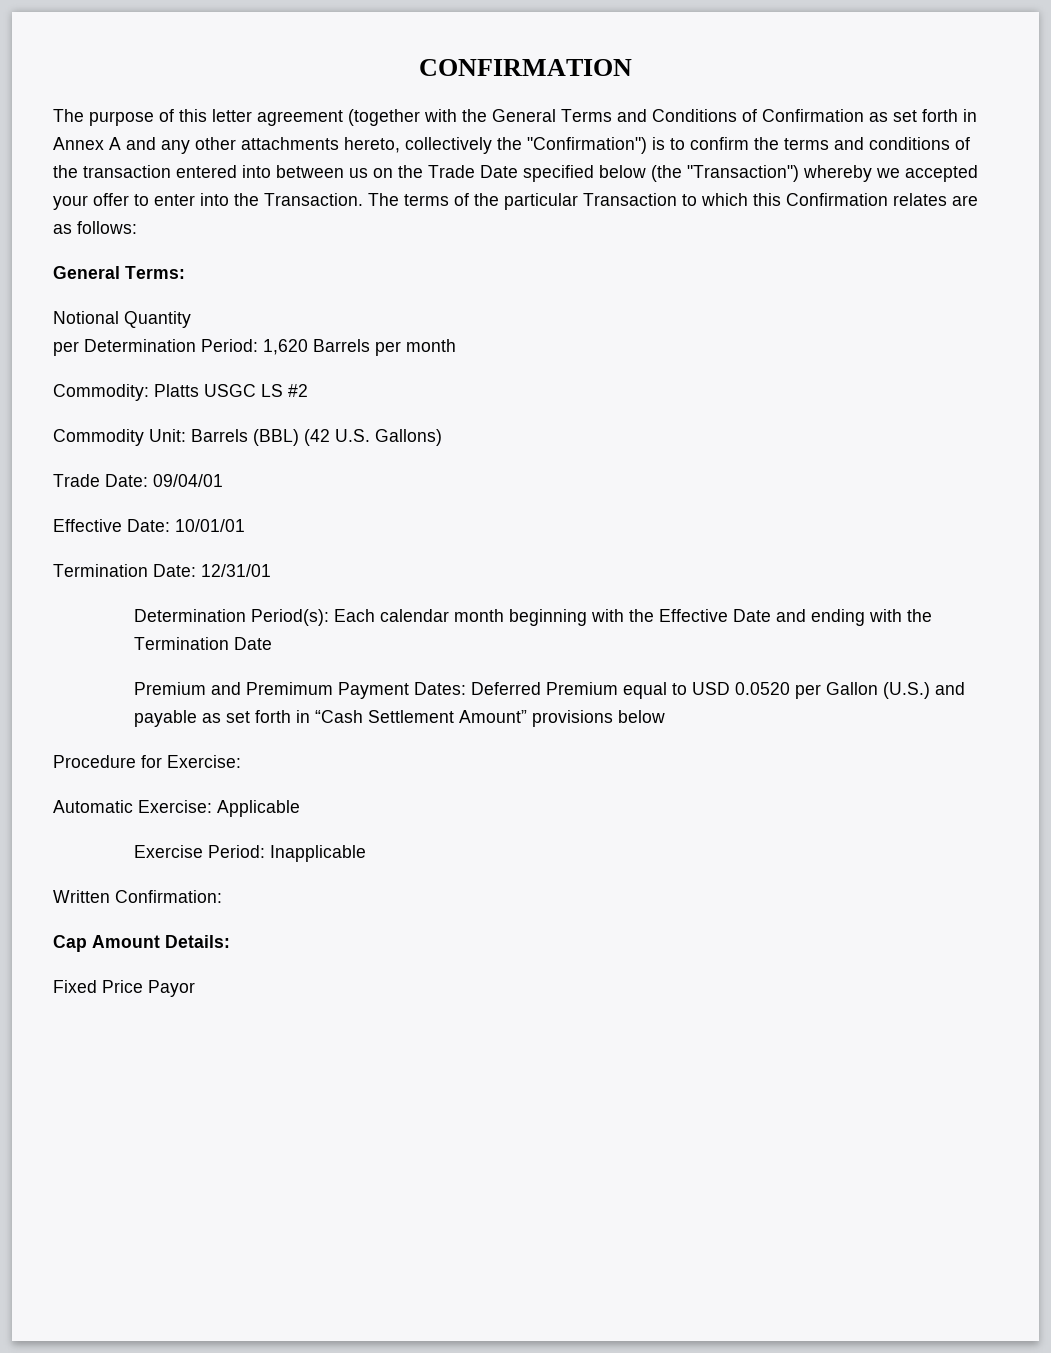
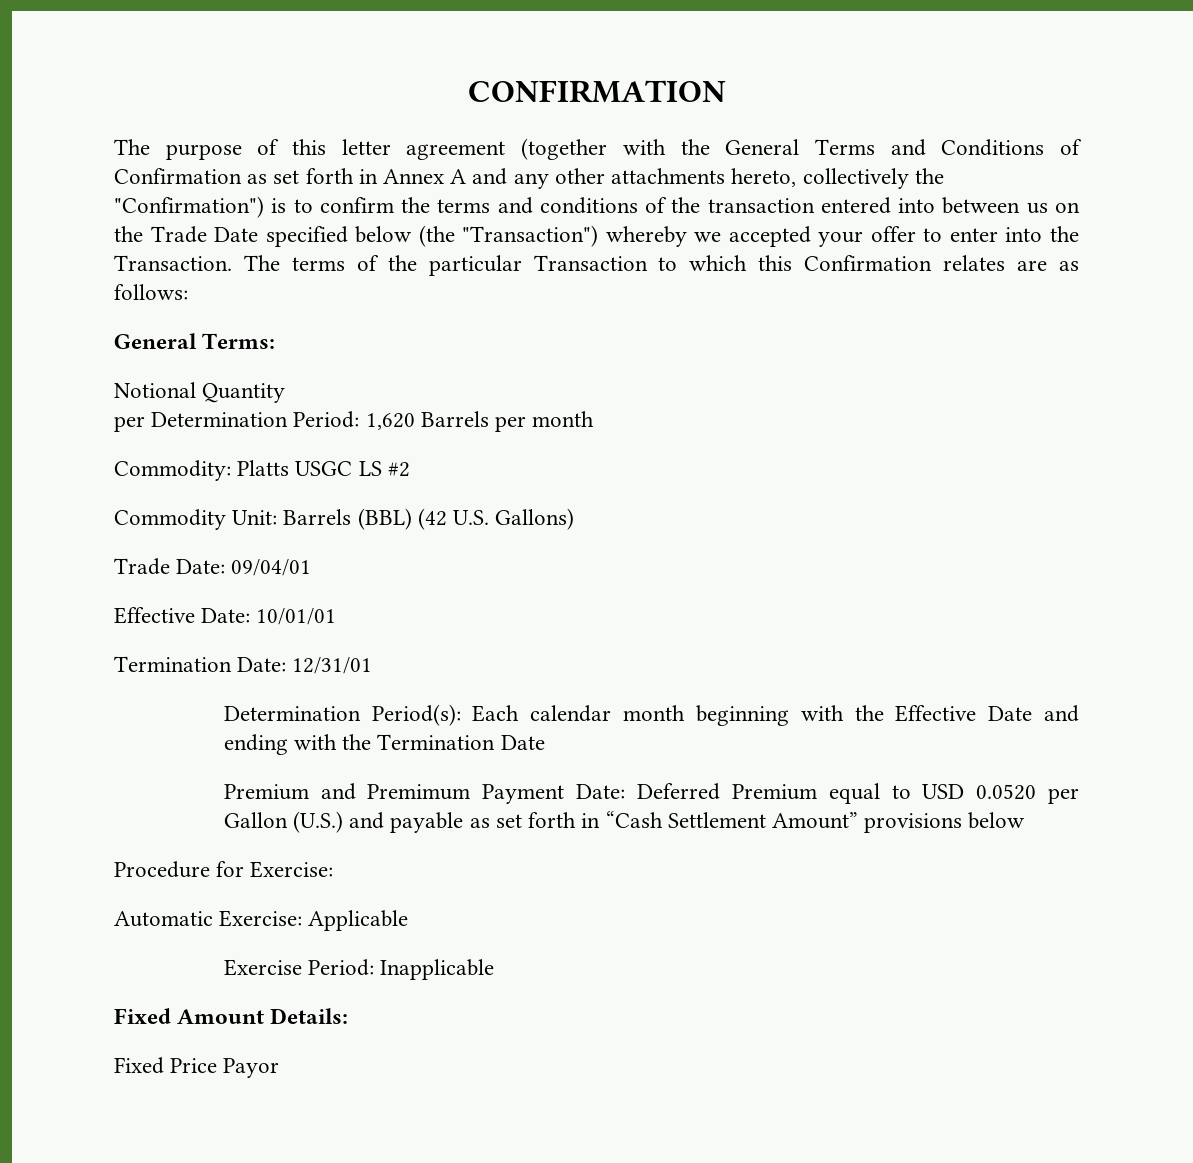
[414,682,467,695] Dates: -> [576,784,626,799] Date:
[53,890,222,903] [53,935,87,952] Written Confirmation: // Cap -> [114,1008,171,1024] Fixed

